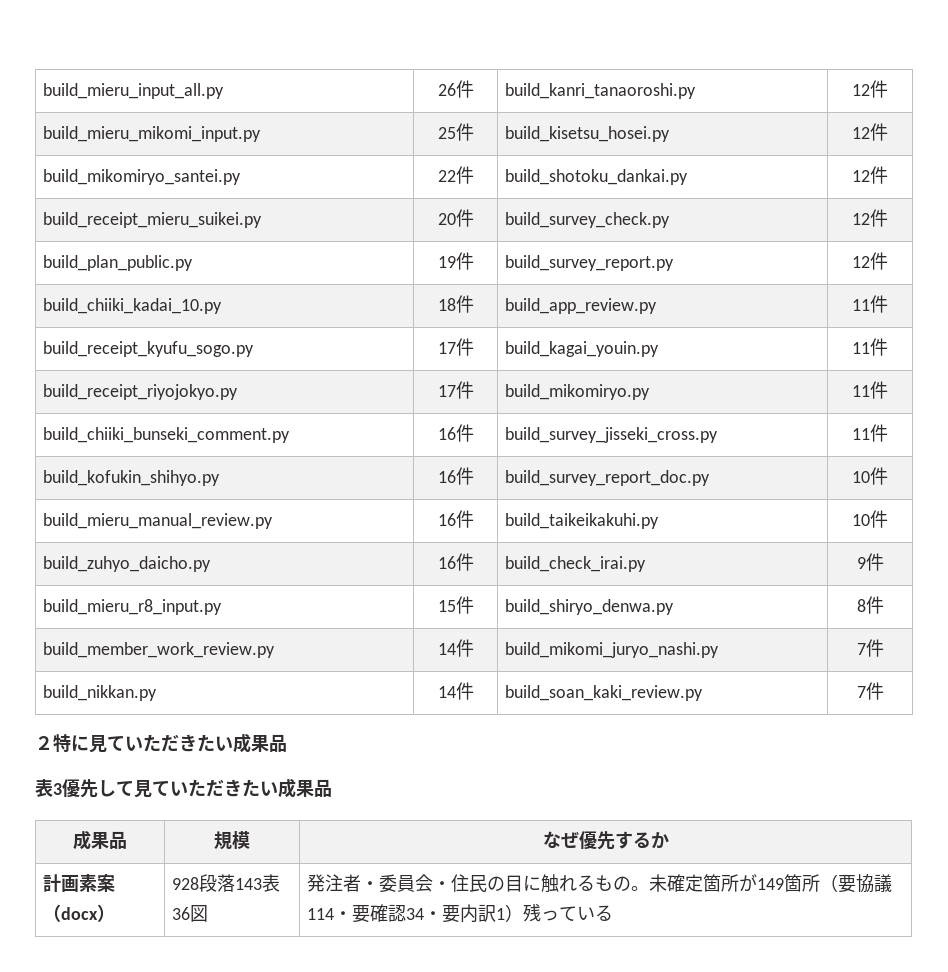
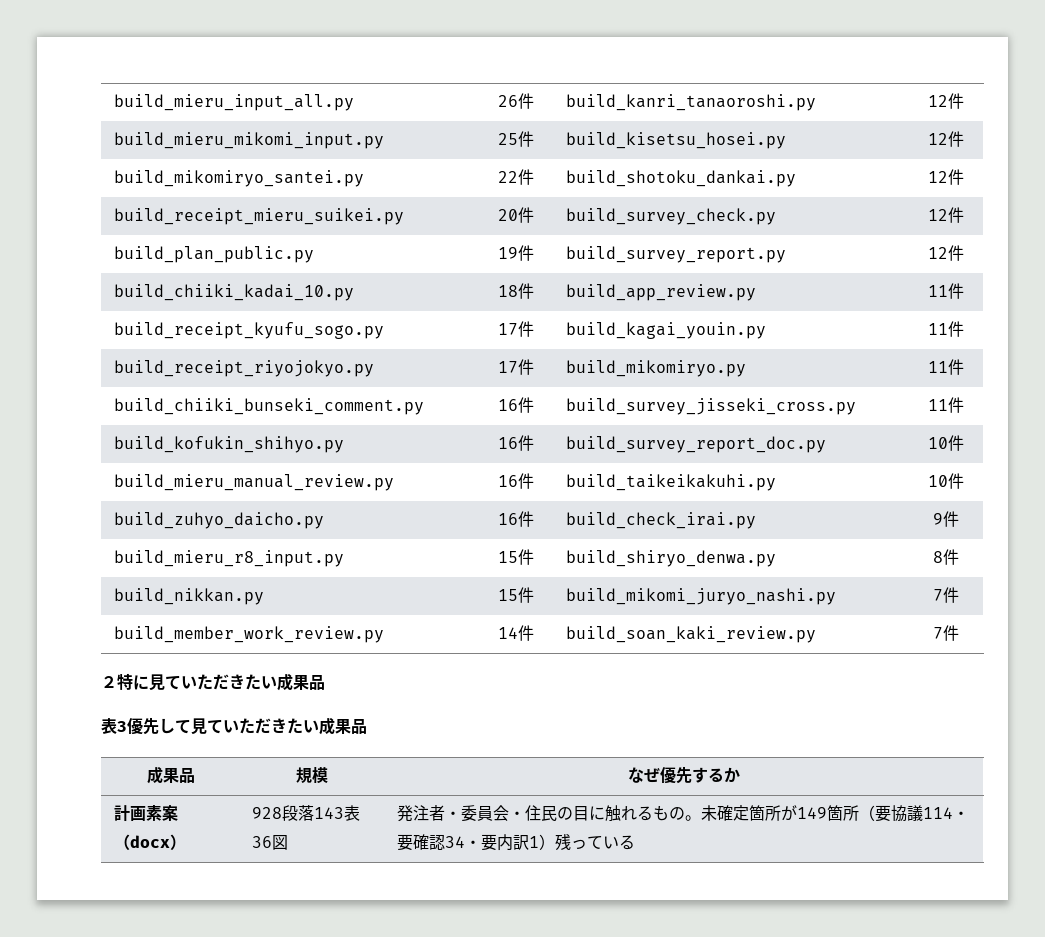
[42,642,275,658] [437,643,456,655] build_member_work_review.py | 14 -> [113,588,264,605] [497,589,518,601] build_nikkan.py | 15
[42,685,157,701] build_nikkan.py -> [113,626,384,643] build_member_work_review.py

